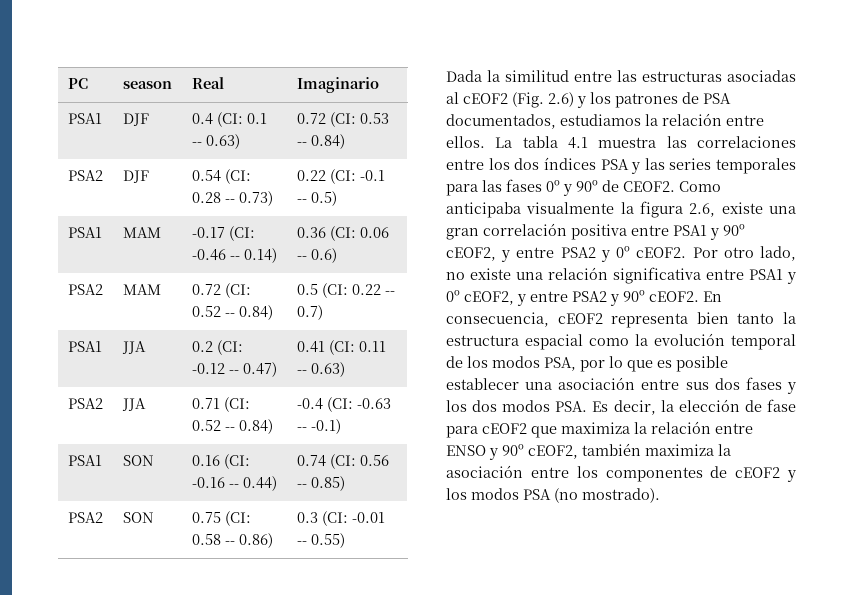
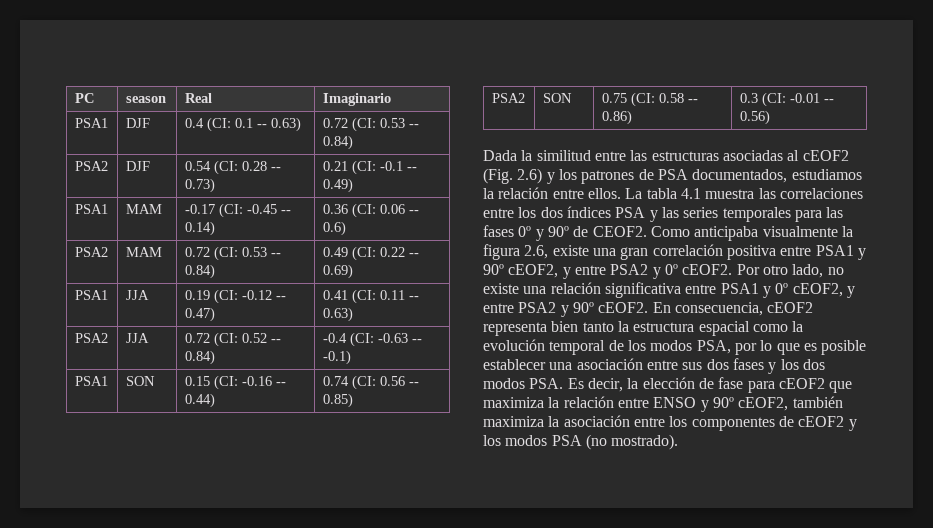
[296,170,326,181] 0.22 -> [322,161,348,171] 0.21
[310,191,337,206] 0.5) -> [322,178,353,193] 0.49)
[191,249,226,261] -0.46 -> [246,204,277,214] -0.45
[191,305,273,320] [296,284,318,295] 0.52 -- 0.84) | 0.5 -> [241,247,281,257] [184,264,215,279] [322,247,348,257] 0.53 -- 0.84) | 0.49
[296,305,323,320] 0.7) -> [322,264,353,279] 0.69)
[191,341,213,352] 0.2 -> [184,290,210,300] 0.19
[191,398,220,409] 0.71 -> [184,333,210,343] 0.72
[191,455,220,466] 0.16 -> [184,376,210,386] 0.15
[310,533,345,548] 0.55) -> [739,110,770,125] 0.56)

